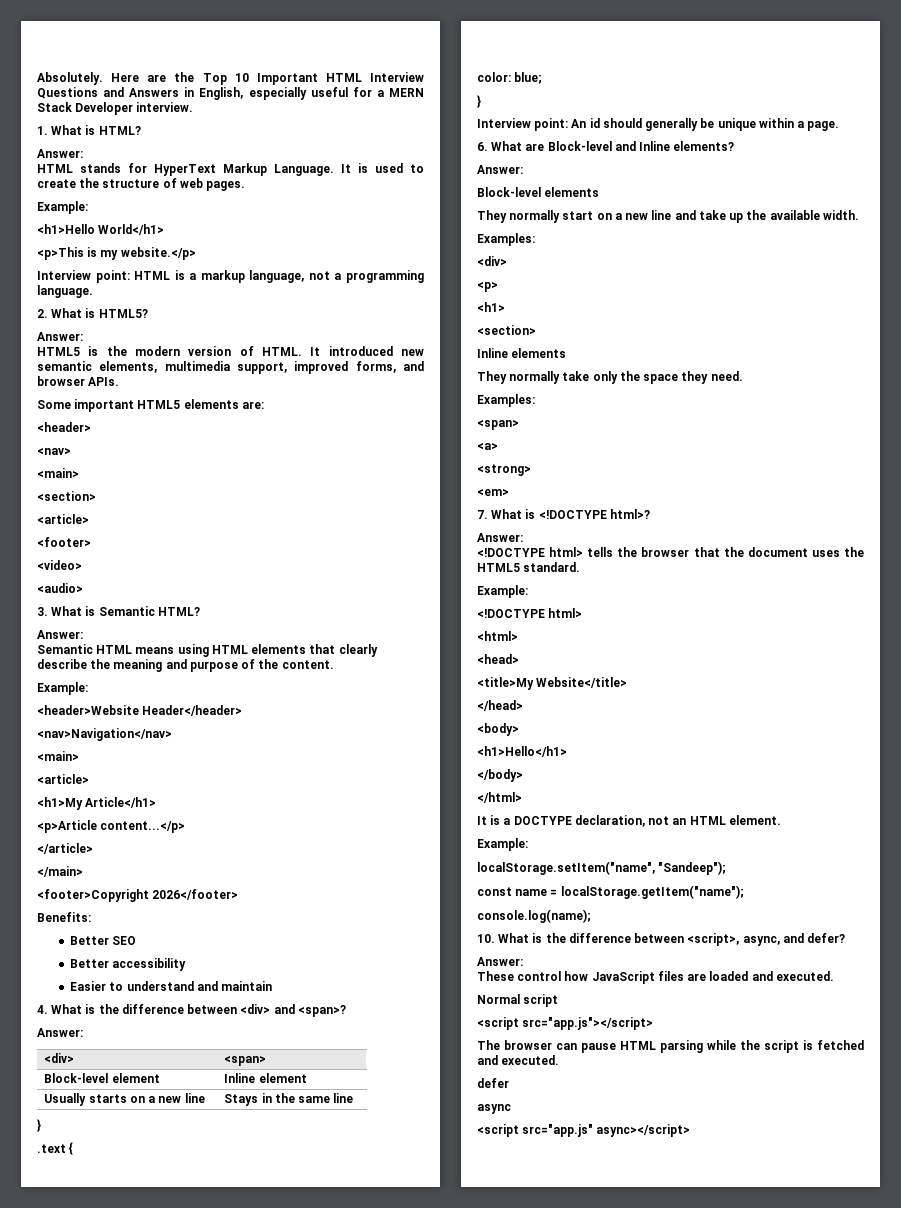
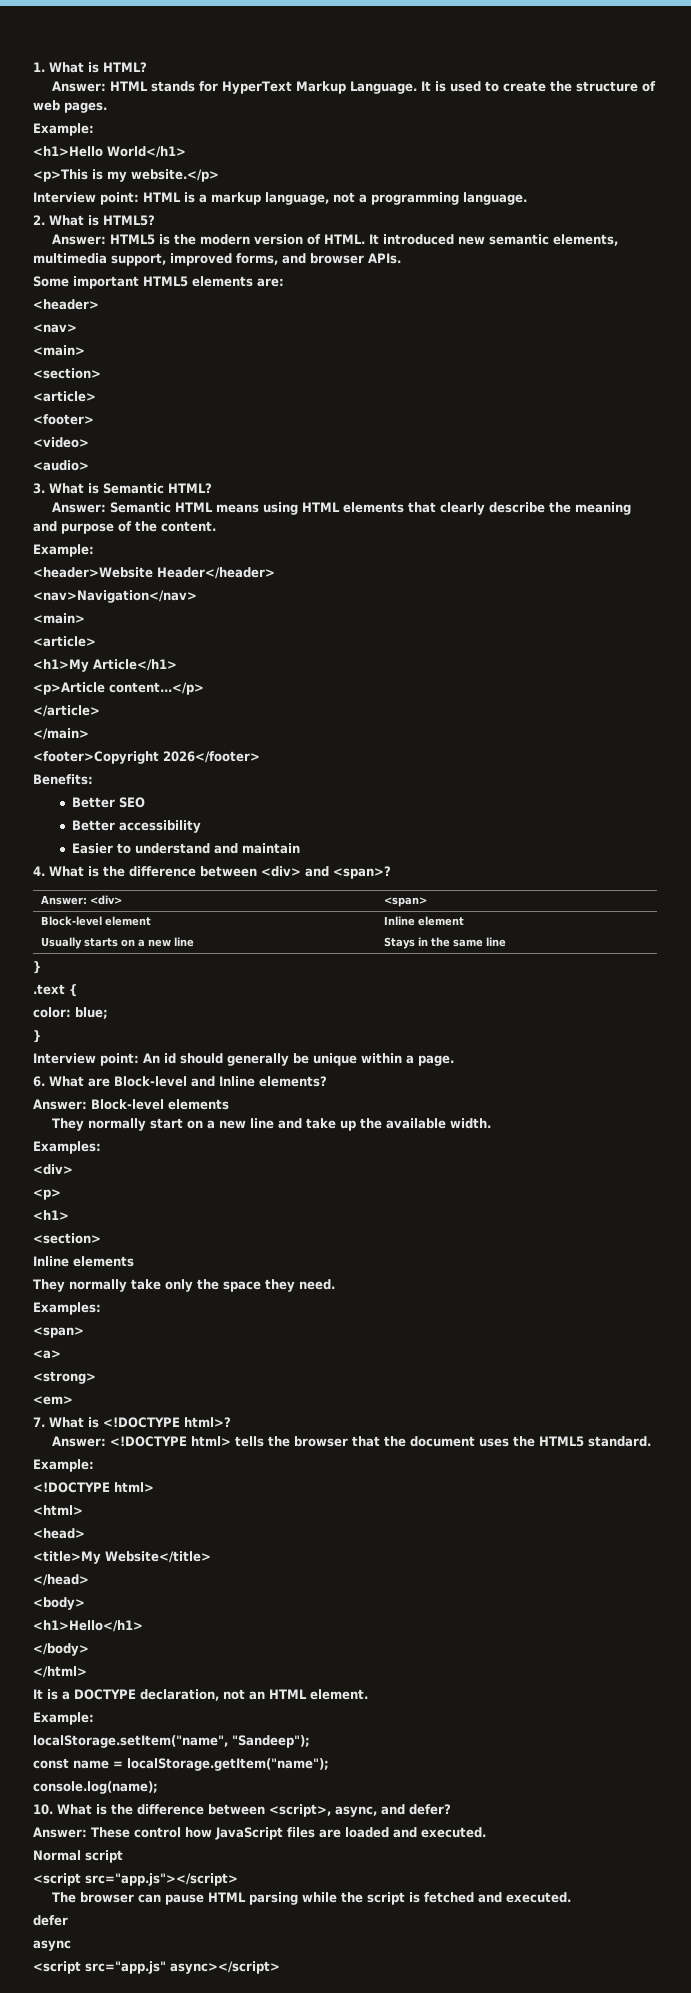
[37,72,424,85] [37,87,424,100] [37,102,194,115] Absolutely. Here are the Top 10 Important HTML Interview Questions and Answers in English, especially useful for a MERN Stack Developer interview. // -> (33, 67) none
(83, 153) // -> (106, 86) none
(83, 336) // -> (106, 239) none
(83, 634) // -> (106, 507) none
[37,1028,83,1037] // Answer: // -> [40,895,87,905] // Answer:
(523, 169) // -> (87, 1104) none
(523, 537) // -> (106, 1441) none
(523, 961) // -> (87, 1832) none

